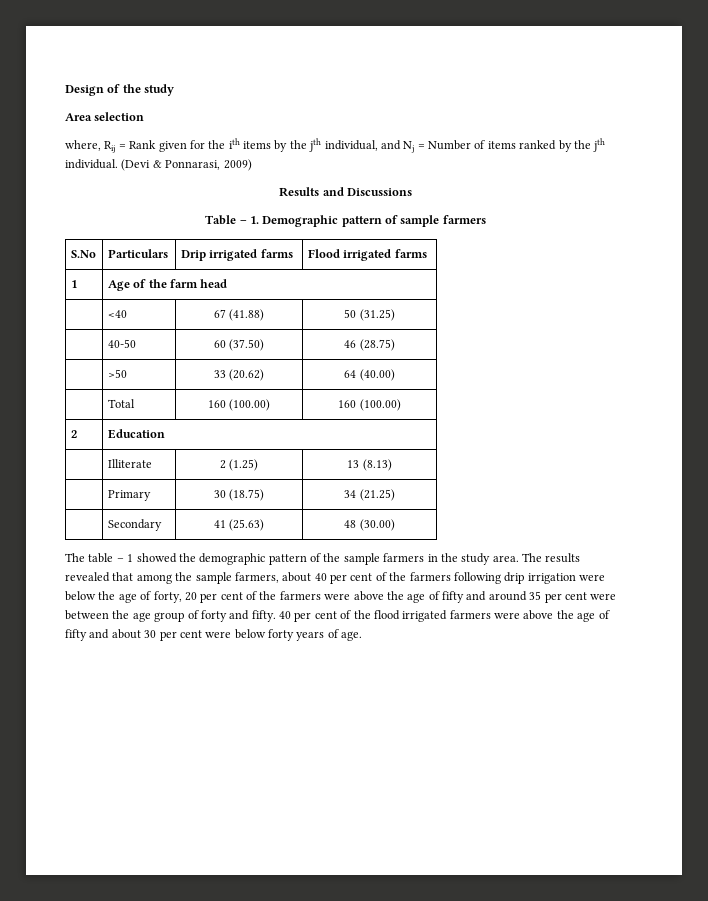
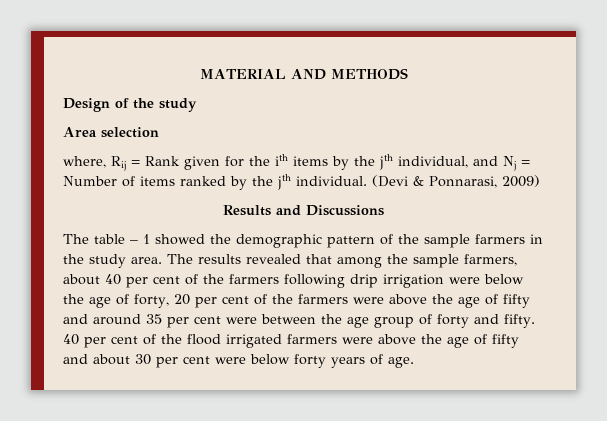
(65, 90) none -> [199,68,408,80] MATERIAL AND METHODS //
[205,215,486,227] [70,250,96,258] [107,249,168,258] [180,249,293,261] [307,249,427,261] [70,280,77,288] [107,279,228,291] [107,310,127,318] [213,309,265,321] [344,309,395,321] [107,339,136,348] [213,339,265,351] [344,339,395,351] [107,369,127,378] [213,369,265,381] [344,369,395,381] [107,399,135,408] [207,399,271,411] [338,399,401,411] [70,430,77,438] [107,429,165,439] [107,459,152,468] [219,459,259,471] [347,459,392,471] [107,490,151,501] [213,489,265,501] [344,489,395,501] [107,519,162,531] [213,519,265,531] [344,519,395,531] // Table – 1. Demographic pattern of sample farmers // S.No | Particulars | Drip irrigated farms | Flood irrigated farms // 1 | Age of the farm head // | <40 | 67 (41.88) | 50 (31.25) // | 40-50 | 60 (37.50) | 46 (28.75) // | >50 | 33 (20.62) | 64 (40.00) // | Total | 160 (100.00) | 160 (100.00) // 2 | Education // | Illiterate | 2 (1.25) | 13 (8.13) // | Primary | 30 (18.75) | 34 (21.25) // | Secondary | 41 (25.63) | 48 (30.00) -> (384, 210) none

